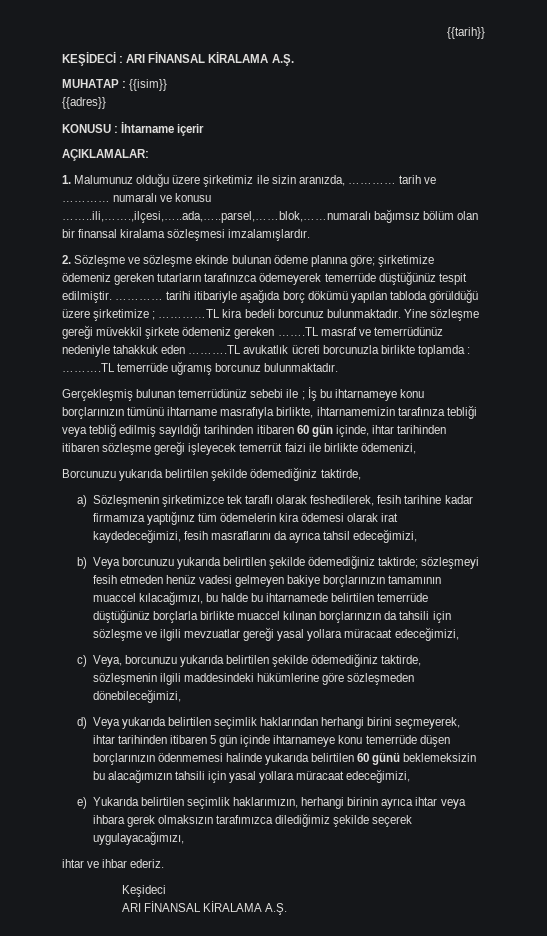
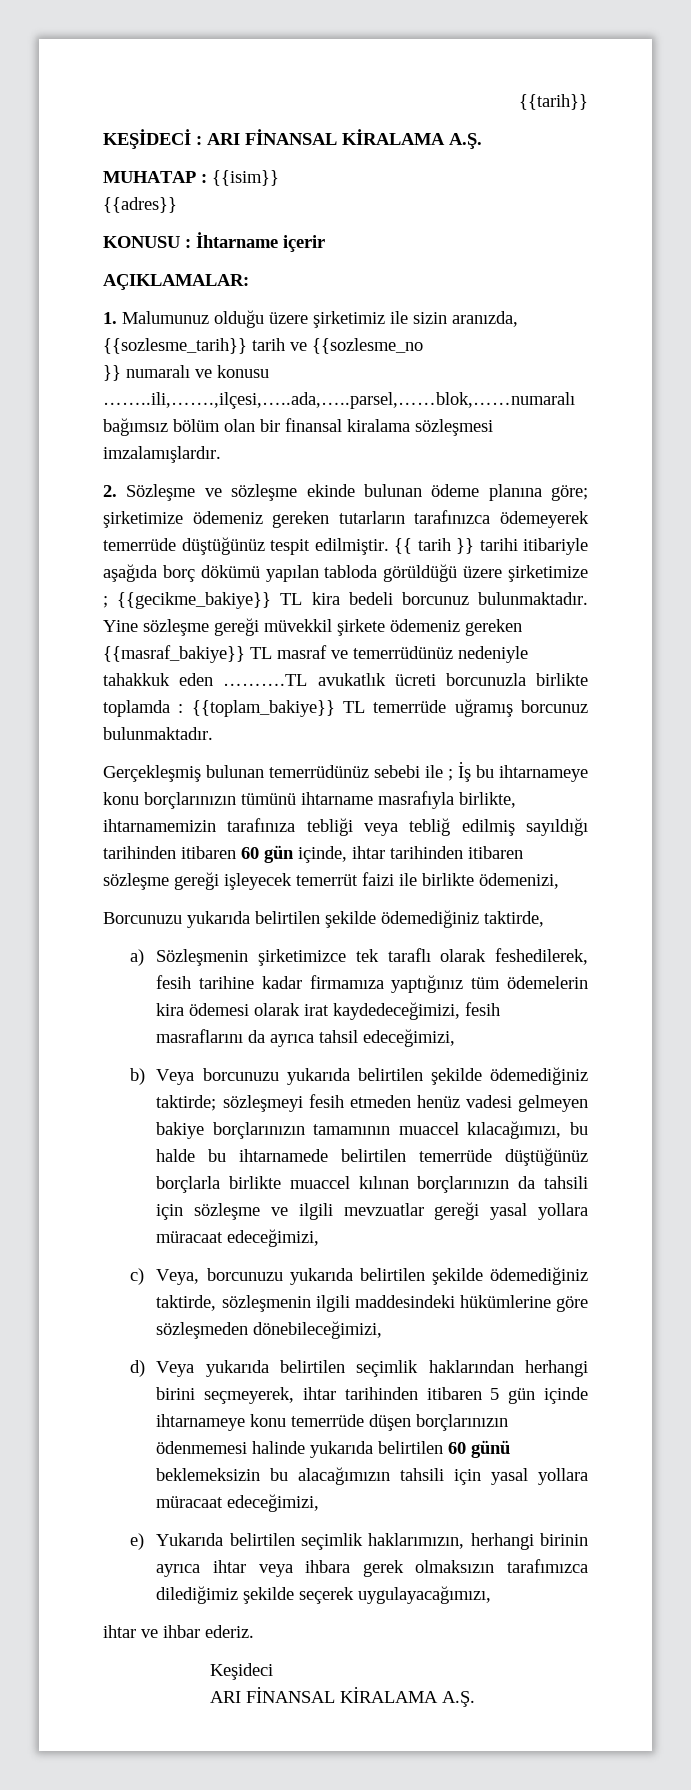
[347,183,396,184] ………… -> [103,338,247,354] {{sozlesme_tarih}}
[62,201,110,202] ………… -> [312,338,423,354] [103,365,121,381] {{sozlesme_no // }}
[115,299,164,300] ………… -> [394,538,474,554] {{ tarih }}
[158,309,221,318] …………TL -> [117,592,303,609] {{gecikme_bakiye}} TL
[277,327,319,336] …….TL -> [103,645,272,663] {{masraf_bakiye}} TL
[62,363,115,372] ……….TL -> [191,700,365,717] {{toplam_bakiye}} TL

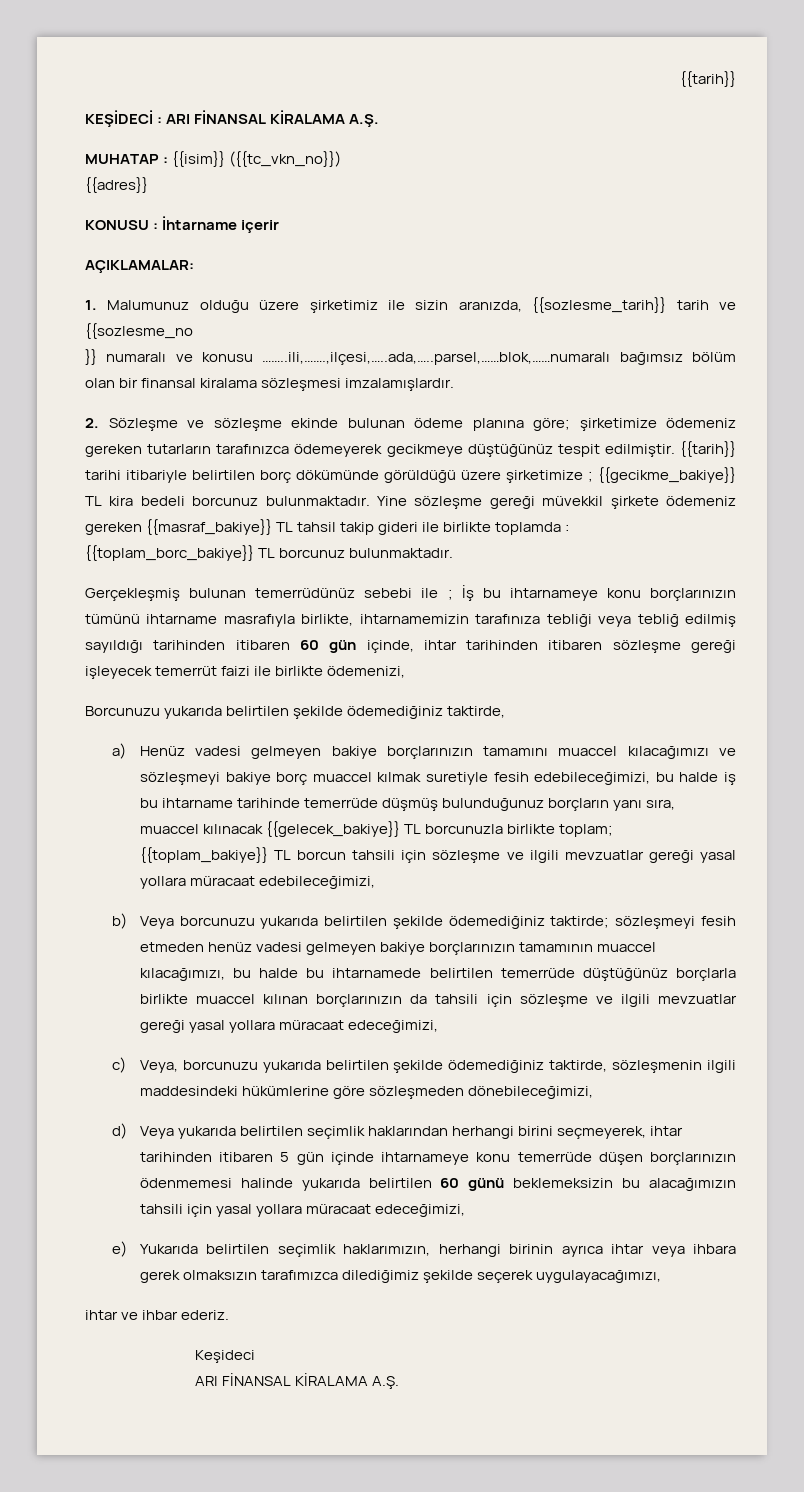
(279, 178) none -> [229,151,342,167] ({{tc_vkn_no}})
[103,538,176,551] temerrüde -> [386,444,463,457] gecikmeye
[394,538,588,555] [103,564,378,582] {{ tarih }} tarihi itibariyle aşağıda borç dökümü yapılan tabloda -> [680,441,736,457] [85,470,379,483] {{tarih}} tarihi itibariyle belirtilen borç dökümünde
[277,645,528,663] [103,673,588,686] [103,699,513,717] masraf ve temerrüdünüz nedeniyle tahakkuk eden ……….TL avukatlık ücreti borcunuzla birlikte toplamda : {{toplam_bakiye}} TL temerrüde uğramış -> [297,522,570,535] [85,545,276,561] tahsil takip gideri ile birlikte toplamda : {{toplam_borc_bakiye}} TL
[156,948,588,966] [156,975,588,993] [156,1002,501,1020] [156,1029,456,1047] Sözleşmenin şirketimizce tek taraflı olarak feshedilerek, fesih tarihine kadar firmamıza yaptığınız tüm ödemelerin kira ödemesi olarak irat kaydedeceğimizi, fesih masraflarını da ayrıca tahsil edeceğimizi, -> [139,746,737,759] [139,772,737,785] [139,798,676,811] [139,821,614,837] [139,847,737,863] [139,876,376,889] Henüz vadesi gelmeyen bakiye borçlarınızın tamamını muaccel kılacağımızı ve sözleşmeyi bakiye borç muaccel kılmak suretiyle fesih edebileceğimizi, bu halde iş bu ihtarname tarihinde temerrüde düşmüş bulunduğunuz borçların yanı sıra, muaccel kılınacak {{gelecek_bakiye}} TL borcunuzla birlikte toplam; {{toplam_bakiye}} TL borcun tahsili için sözleşme ve ilgili mevzuatlar gereği yasal yollara müracaat edebileceğimizi,

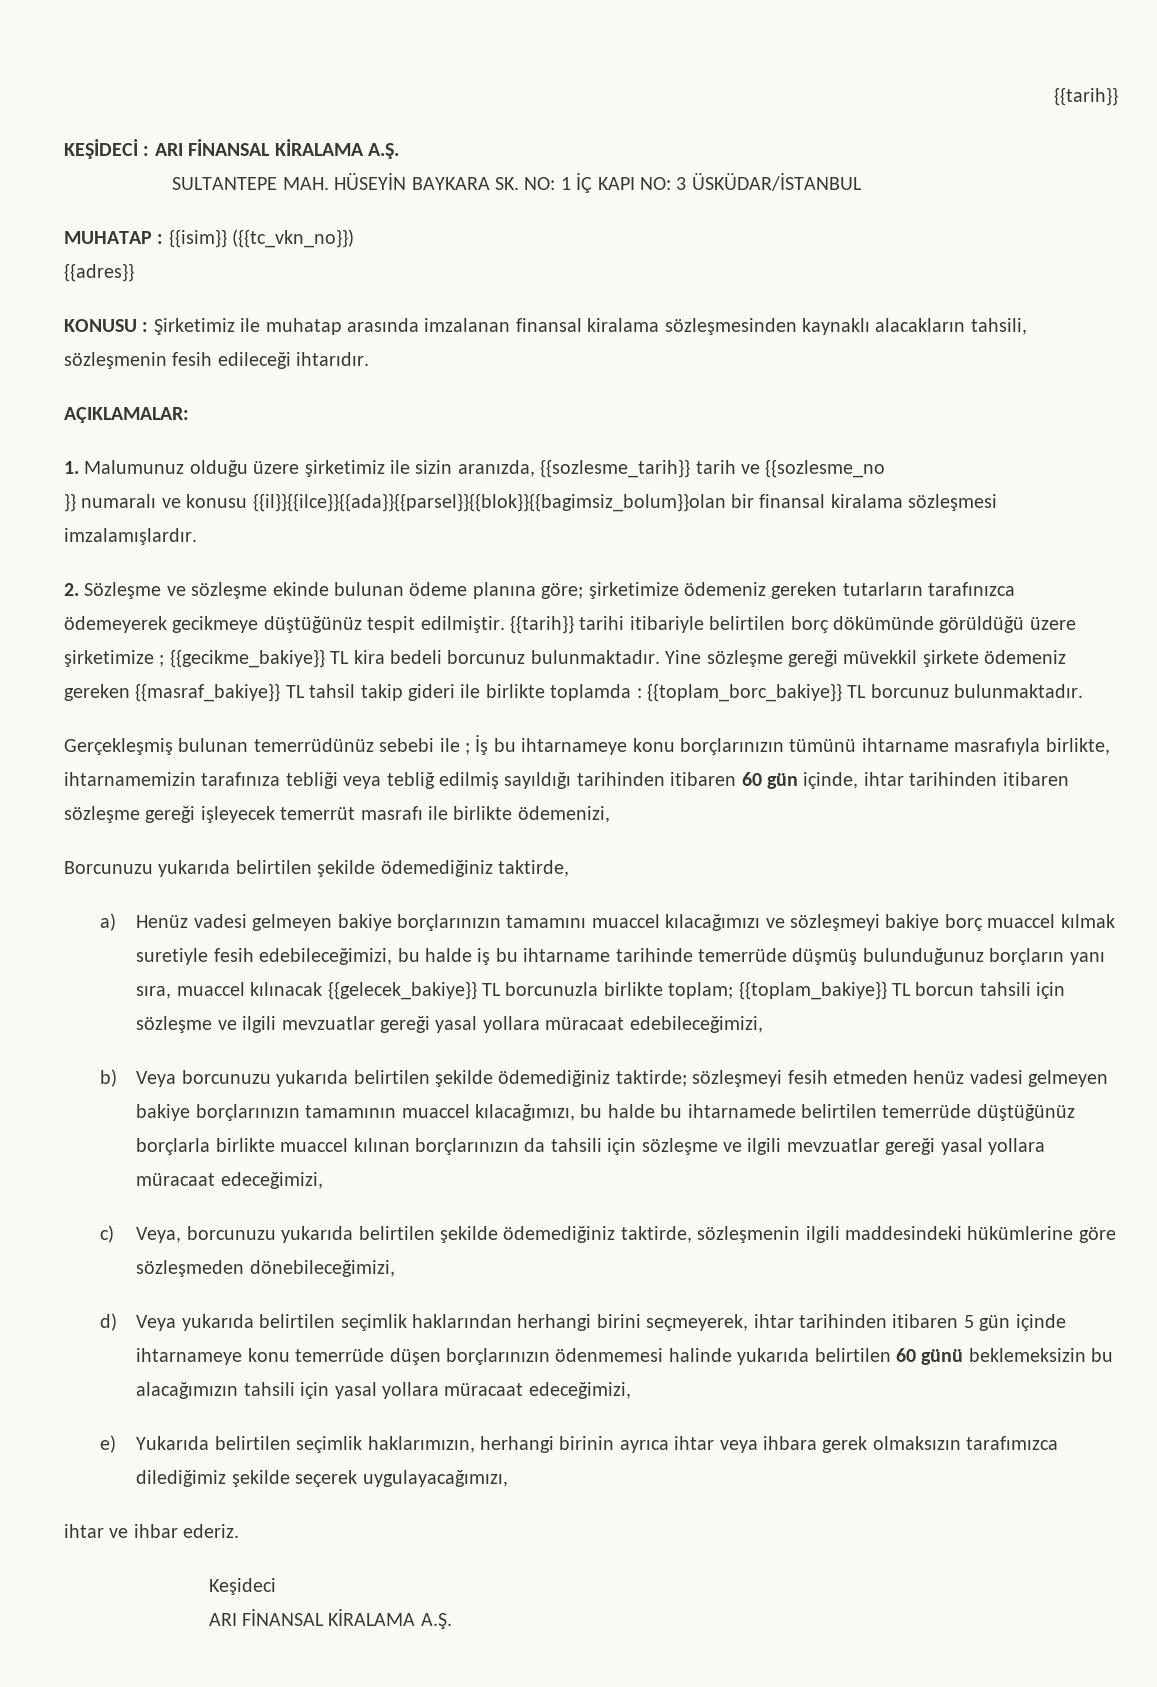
(380, 120) none -> [172,173,862,193] // SULTANTEPE MAH. HÜSEYİN BAYKARA SK. NO: 1 İÇ KAPI NO: 3 ÜSKÜDAR/İSTANBUL
[162,216,280,233] İhtarname içerir -> [153,318,1027,335] [64,352,370,369] Şirketimiz ile muhatap arasında imzalanan finansal kiralama sözleşmesinden kaynaklı alacakların tahsili, sözleşmenin fesih edileceği ihtarıdır.
[262,352,737,365] [85,378,115,388] ……..ili,…….,ilçesi,…..ada,…..parsel,……blok,……numaralı bağımsız bölüm olan -> [252,493,726,512] {{il}}{{ilce}}{{ada}}{{parsel}}{{blok}}{{bagimsiz_bolum}}olan
[221,666,251,676] faizi -> [360,806,423,820] masrafı

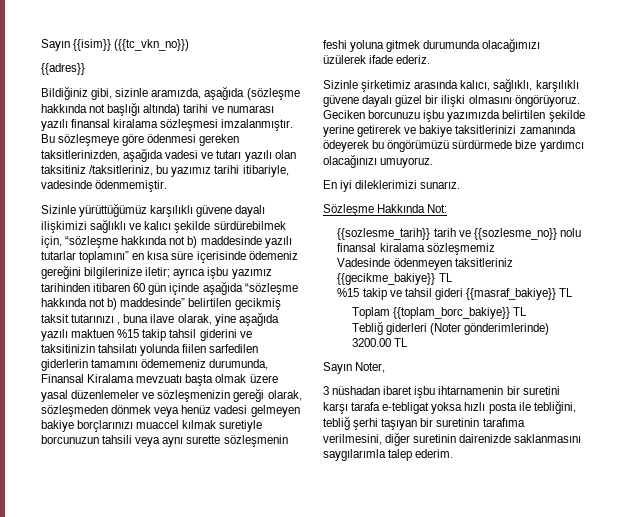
[1054,87,1118,106] [64,139,399,159] [172,173,862,193] [64,229,355,248] [64,263,134,282] [64,318,1027,335] [64,352,370,369] [64,407,189,423] [64,459,886,478] [64,493,998,512] [64,528,197,545] [64,582,1016,599] [64,615,1076,634] [64,649,1067,668] [64,683,1084,702] [64,735,1110,755] [64,772,1069,789] [64,806,610,823] [64,860,569,877] [100,913,1115,931] [136,948,1105,965] [136,981,1066,1000] [136,1016,763,1033] [100,1069,1109,1087] [136,1104,1075,1121] [136,1138,1045,1155] [136,1172,323,1189] [100,1225,1116,1243] [136,1260,395,1277] [100,1313,1066,1331] [136,1348,1114,1365] [136,1382,631,1399] [100,1435,1059,1453] [136,1470,508,1487] [64,1524,240,1538] [208,1578,276,1595] [208,1609,452,1629] {{tarih}} // KEŞİDECİ : ARI FİNANSAL KİRALAMA A.Ş. // SULTANTEPE MAH. HÜSEYİN BAYKARA SK. NO: 1 İÇ KAPI NO: 3 ÜSKÜDAR/İSTANBUL // MUHATAP : {{isim}} ({{tc_vkn_no}}) // {{adres}} // KONUSU : Şirketimiz ile muhatap arasında imzalanan finansal kiralama sözleşmesinden kaynaklı alacakların tahsili, sözleşmenin fesih edileceği ihtarıdır. // AÇIKLAMALAR: // 1. Malumunuz olduğu üzere şirketimiz ile sizin aranızda, {{sozlesme_tarih}} tarih ve {{sozlesme_no // }} numaralı ve konusu {{il}}{{ilce}}{{ada}}{{parsel}}{{blok}}{{bagimsiz_bolum}}olan bir finansal kiralama sözleşmesi imzalamışlardır. // 2. Sözleşme ve sözleşme ekinde bulunan ödeme planına göre; şirketimize ödemeniz gereken tutarların tarafınızca ödemeyerek gecikmeye düştüğünüz tespit edilmiştir. {{tarih}} tarihi itibariyle belirtilen borç dökümünde görüldüğü üzere şirketimize ; {{gecikme_bakiye}} TL kira bedeli borcunuz bulunmaktadır. Yine sözleşme gereği müvekkil şirkete ödemeniz gereken {{masraf_bakiye}} TL tahsil takip gideri ile birlikte toplamda : {{toplam_borc_bakiye}} TL borcunuz bulunmaktadır. // Gerçekleşmiş bulunan temerrüdünüz sebebi ile ; İş bu ihtarnameye konu borçlarınızın tümünü ihtarname masrafıyla birlikte, ihtarnamemizin tarafınıza tebliği veya tebliğ edilmiş sayıldığı tarihinden itibaren 60 gün içinde, ihtar tarihinden itibaren sözleşme gereği işleyecek temerrüt masrafı ile birlikte ödemenizi, // Borcunuzu yukarıda belirtilen şekilde ödemediğiniz taktirde, // a) Henüz vadesi gelmeyen bakiye borçlarınızın tamamını muaccel kılacağımızı ve sözleşmeyi bakiye borç muaccel kılmak suretiyle fesih edebileceğimizi, bu halde iş bu ihtarname tarihinde temerrüde düşmüş bulunduğunuz borçların yanı sıra, muaccel kılınacak {{gelecek_bakiye}} TL borcunuzla birlikte toplam; {{toplam_bakiye}} TL borcun tahsili için sözleşme ve ilgili mevzuatlar gereği yasal yollara müracaat edebileceğimizi, // b) Veya borcunuzu yukarıda belirtilen şekilde ödemediğiniz taktirde; sözleşmeyi fesih etmeden henüz vadesi gelmeyen bakiye borçlarınızın tamamının muaccel kılacağımızı, bu halde bu ihtarnamede belirtilen temerrüde düştüğünüz borçlarla birlikte muaccel kılınan borçlarınızın da tahsili için sözleşme ve ilgili mevzuatlar gereği yasal yollara müracaat edeceğimizi, // c) Veya, borcunuzu yukarıda belirtilen şekilde ödemediğiniz taktirde, sözleşmenin ilgili maddesindeki hükümlerine göre sözleşmeden dönebileceğimizi, // d) Veya yukarıda belirtilen seçimlik haklarından herhangi birini seçmeyerek, ihtar tarihinden itibaren 5 gün içinde ihtarnameye konu temerrüde düşen borçlarınızın ödenmemesi halinde yukarıda belirtilen 60 günü beklemeksizin bu alacağımızın tahsili için yasal yollara müracaat edeceğimizi, // e) Yukarıda belirtilen seçimlik haklarımızın, herhangi birinin ayrıca ihtar veya ihbara gerek olmaksızın tarafımızca dilediğimiz şekilde seçerek uygulayacağımızı, // ihtar ve ihbar ederiz. // Keşideci // ARI FİNANSAL KİRALAMA A.Ş. -> [41,39,190,51] [41,63,85,75] [41,86,300,100] [41,102,274,116] [41,119,294,131] [41,134,240,146] [41,148,296,162] [41,165,289,177] [41,180,168,192] [41,203,266,217] [41,219,286,233] [41,236,292,248] [41,251,298,263] [41,265,272,279] [41,281,298,295] [41,298,281,310] [41,312,279,326] [41,329,252,341] [41,344,259,356] [41,359,269,371] [41,374,278,386] [41,388,302,402] [41,405,300,417] [41,420,263,432] [41,435,288,447] [323,38,541,52] [323,55,431,64] [323,78,579,92] [323,95,580,107] [323,110,585,122] [323,125,576,137] [323,140,584,152] [323,154,434,168] [323,180,461,192] [323,204,448,216] [337,228,581,240] [337,243,495,255] [337,258,513,270] [337,273,453,285] [337,288,574,300] [351,307,528,319] [351,321,550,335] [351,338,409,347] [323,362,386,374] [323,386,560,398] [323,400,576,414] [323,416,525,430] [323,432,582,446] [323,449,454,461] Sayın {{isim}} ({{tc_vkn_no}}) // {{adres}} // Bildiğiniz gibi, sizinle aramızda, aşağıda (sözleşme hakkında not başlığı altında) tarihi ve numarası yazılı finansal kiralama sözleşmesi imzalanmıştır. Bu sözleşmeye göre ödenmesi gereken taksitlerinizden, aşağıda vadesi ve tutarı yazılı olan taksitiniz /taksitleriniz, bu yazımız tarihi itibariyle, vadesinde ödenmemiştir. // Sizinle yürüttüğümüz karşılıklı güvene dayalı ilişkimizi sağlıklı ve kalıcı şekilde sürdürebilmek için, “sözleşme hakkında not b) maddesinde yazılı tutarlar toplamını” en kısa süre içerisinde ödemeniz gereğini bilgilerinize iletir; ayrıca işbu yazımız tarihinden itibaren 60 gün içinde aşağıda “sözleşme hakkında not b) maddesinde” belirtilen gecikmiş taksit tutarınızı , buna ilave olarak, yine aşağıda yazılı maktuen %15 takip tahsil giderini ve taksitinizin tahsilatı yolunda fiilen sarfedilen giderlerin tamamını ödememeniz durumunda, Finansal Kiralama mevzuatı başta olmak üzere yasal düzenlemeler ve sözleşmenizin gereği olarak, sözleşmeden dönmek veya henüz vadesi gelmeyen bakiye borçlarınızı muaccel kılmak suretiyle borcunuzun tahsili veya aynı surette sözleşmenin feshi yoluna gitmek durumunda olacağımızı üzülerek ifade ederiz. // Sizinle şirketimiz arasında kalıcı, sağlıklı, karşılıklı güvene dayalı güzel bir ilişki olmasını öngörüyoruz. Geciken borcunuzu işbu yazımızda belirtilen şekilde yerine getirerek ve bakiye taksitlerinizi zamanında ödeyerek bu öngörümüzü sürdürmede bize yardımcı olacağınızı umuyoruz. // En iyi dileklerimizi sunarız. // Sözleşme Hakkında Not: // {{sozlesme_tarih}} tarih ve {{sozlesme_no}} nolu finansal kiralama sözleşmemiz // Vadesinde ödenmeyen taksitleriniz {{gecikme_bakiye}} TL // %15 takip ve tahsil gideri {{masraf_bakiye}} TL // Toplam {{toplam_borc_bakiye}} TL // Tebliğ giderleri (Noter gönderimlerinde) 3200.00 TL // Sayın Noter, // 3 nüshadan ibaret işbu ihtarnamenin bir suretini karşı tarafa e-tebligat yoksa hızlı posta ile tebliğini, tebliğ şerhi taşıyan bir suretinin tarafıma verilmesini, diğer suretinin dairenizde saklanmasını saygılarımla talep ederim.

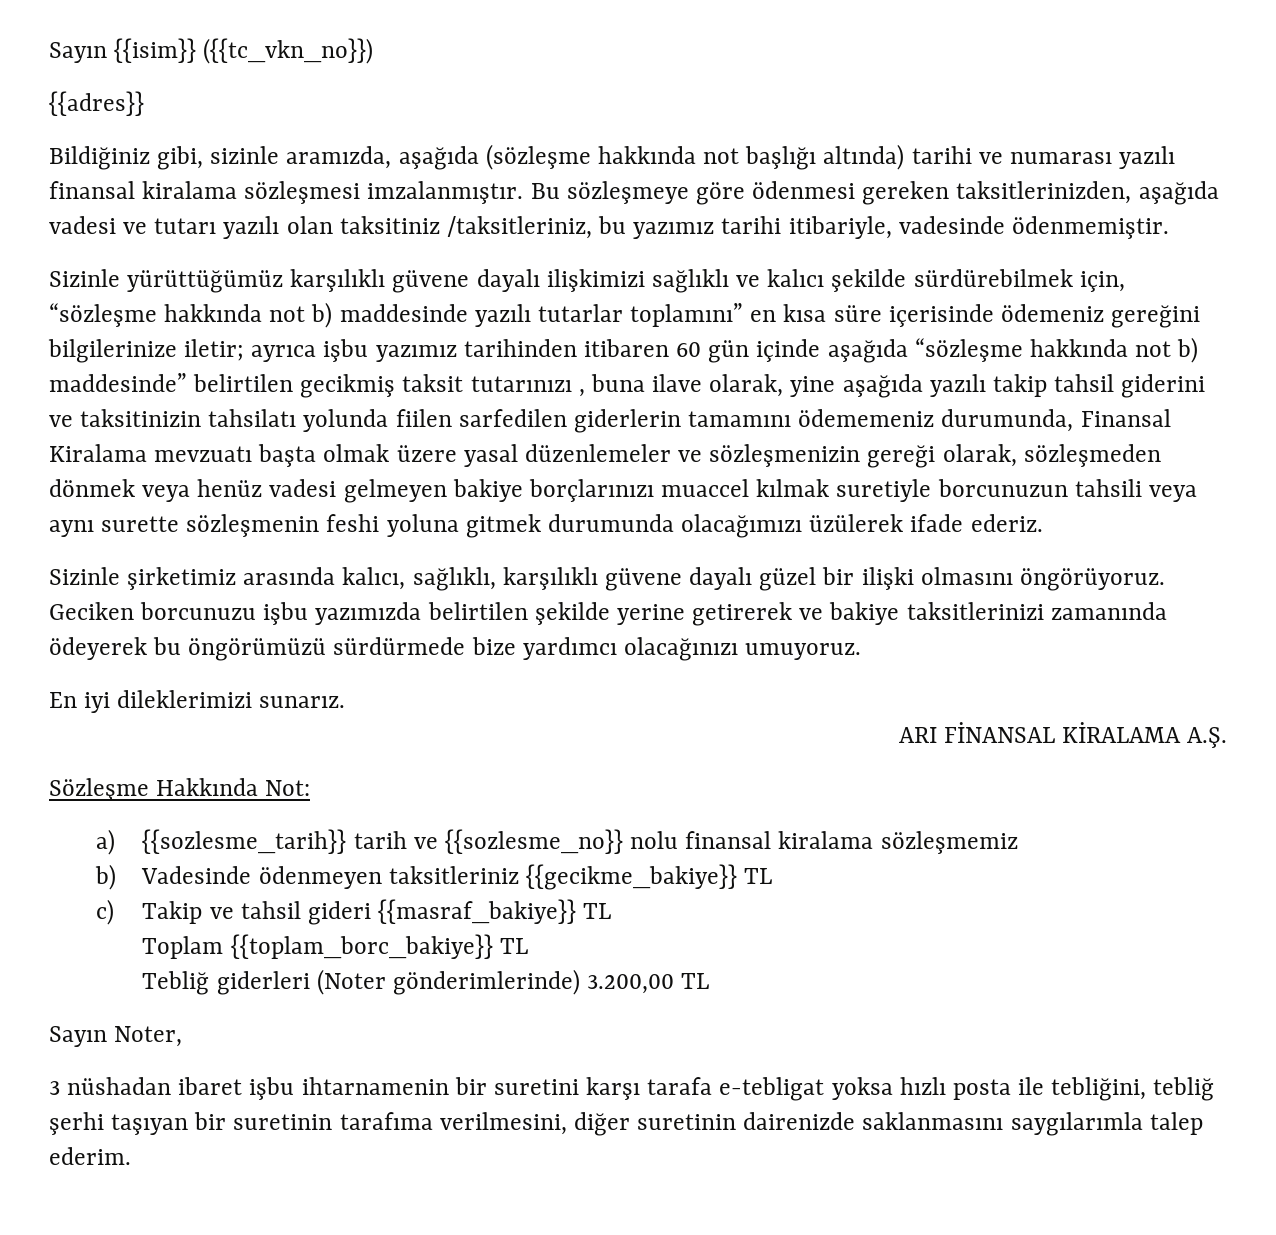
[71,329,140,338] maktuen %15 -> (986, 385) none
(461, 185) none -> [898,722,1227,748] // ARI FİNANSAL KİRALAMA A.Ş.
(448, 208) none -> [95,829,115,855] a)
(495, 249) none -> [94,864,116,890] b)
[337,288,387,300] %15 takip -> [95,899,203,925] c) Takip
[351,338,391,347] 3200.00 -> [587,974,675,994] 3.200,00

